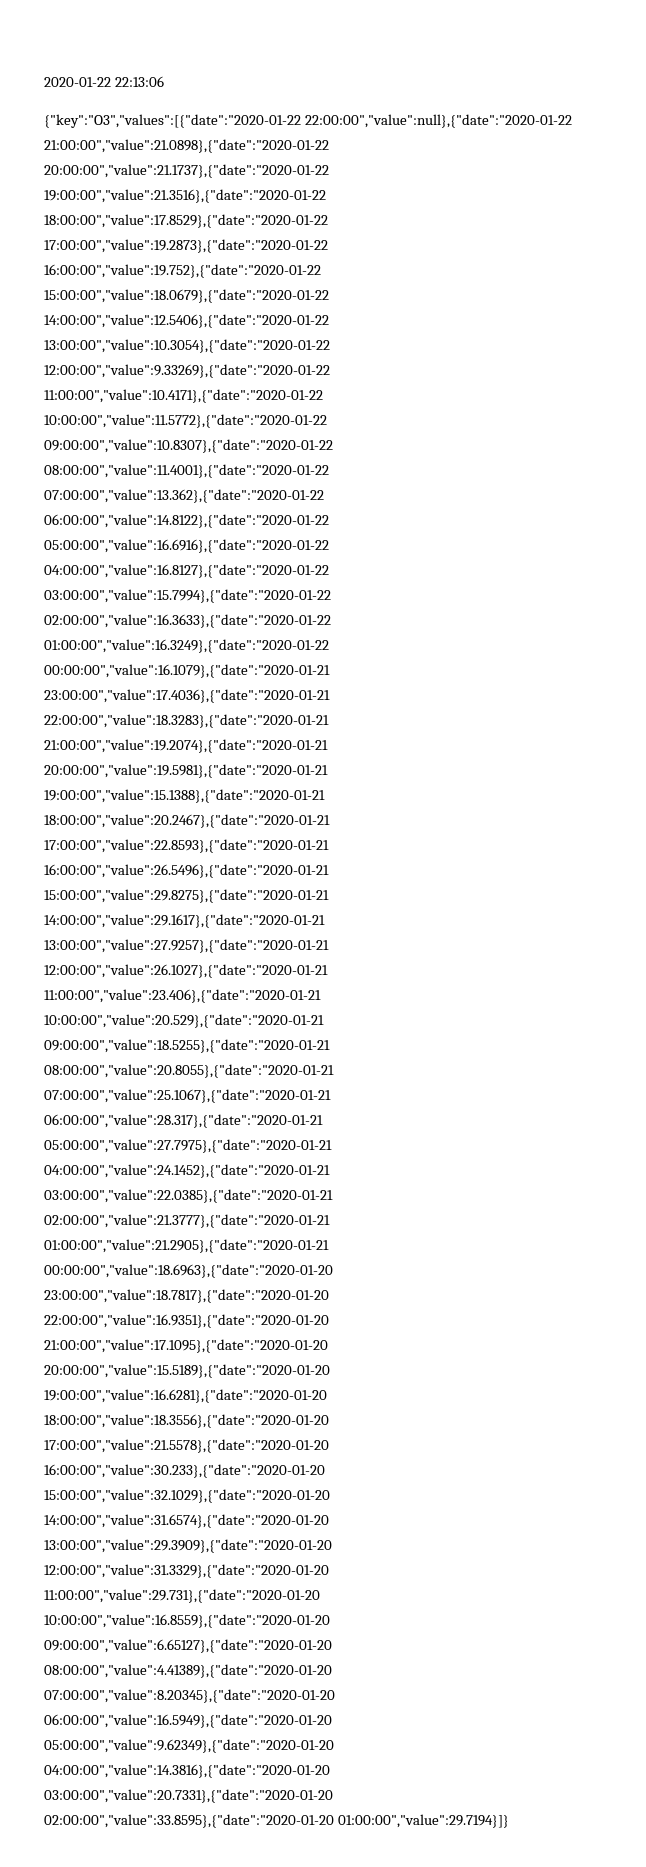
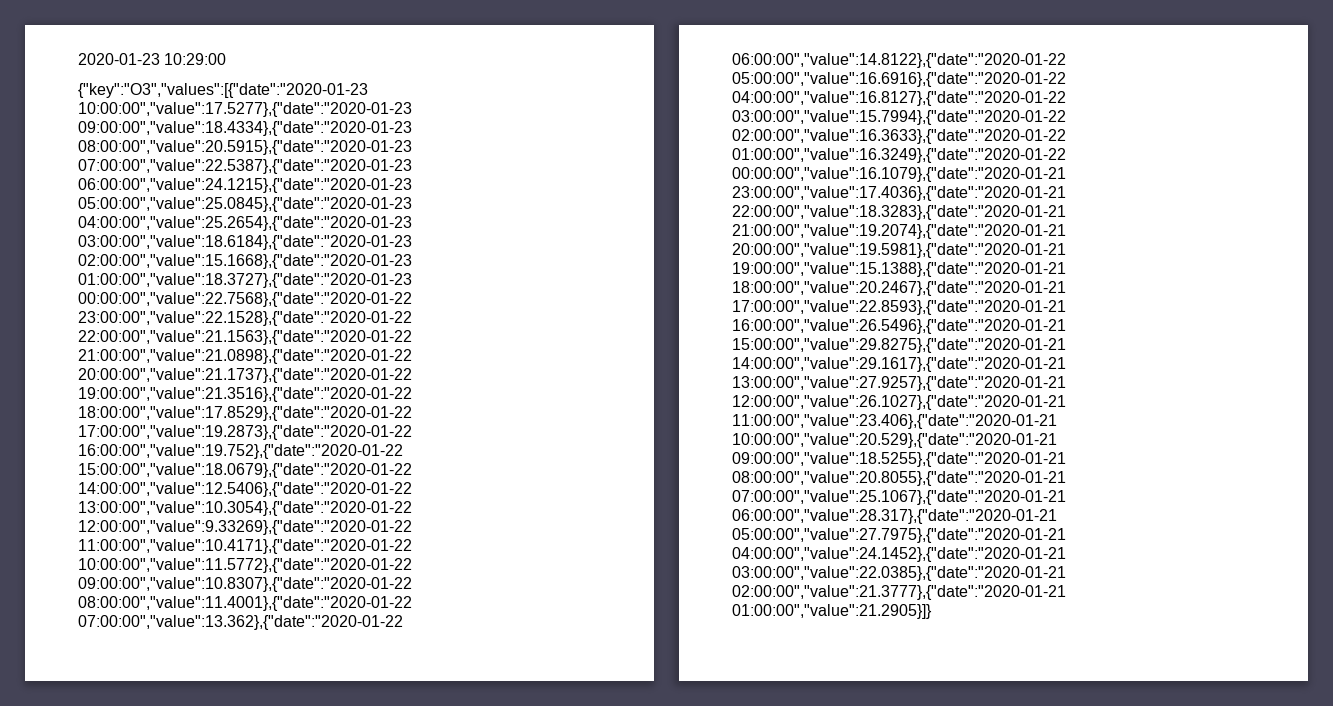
[44,76,164,87] [44,114,572,128] 2020-01-22 22:13:06 // {"key":"O3","values":[{"date":"2020-01-22 22:00:00","value":null},{"date":"2020-01-22 -> [78,53,227,65] [78,83,368,98] [78,102,412,117] [78,121,412,136] [78,140,412,155] [78,159,412,174] [78,178,412,193] [78,197,412,212] [78,216,412,231] [78,235,412,250] [78,254,412,269] [78,273,412,288] [78,292,412,307] [78,311,412,326] [78,330,412,345] 2020-01-23 10:29:00 // {"key":"O3","values":[{"date":"2020-01-23 10:00:00","value":17.5277},{"date":"2020-01-23 09:00:00","value":18.4334},{"date":"2020-01-23 08:00:00","value":20.5915},{"date":"2020-01-23 07:00:00","value":22.5387},{"date":"2020-01-23 06:00:00","value":24.1215},{"date":"2020-01-23 05:00:00","value":25.0845},{"date":"2020-01-23 04:00:00","value":25.2654},{"date":"2020-01-23 03:00:00","value":18.6184},{"date":"2020-01-23 02:00:00","value":15.1668},{"date":"2020-01-23 01:00:00","value":18.3727},{"date":"2020-01-23 00:00:00","value":22.7568},{"date":"2020-01-22 23:00:00","value":22.1528},{"date":"2020-01-22 22:00:00","value":21.1563},{"date":"2020-01-22
[44,1239,329,1253] [44,1264,333,1278] [44,1289,329,1303] [44,1314,329,1328] [44,1339,328,1353] [44,1364,330,1378] [44,1389,327,1403] [44,1414,329,1428] [44,1439,329,1453] [44,1464,325,1478] [44,1489,330,1503] [44,1514,329,1528] [44,1539,332,1553] [44,1564,329,1578] [44,1589,320,1603] [44,1614,330,1628] [44,1639,332,1653] [44,1664,332,1678] [44,1689,335,1703] [44,1714,332,1728] [44,1739,334,1753] [44,1764,330,1778] [44,1789,333,1803] [44,1814,509,1828] 01:00:00","value":21.2905},{"date":"2020-01-21 00:00:00","value":18.6963},{"date":"2020-01-20 23:00:00","value":18.7817},{"date":"2020-01-20 22:00:00","value":16.9351},{"date":"2020-01-20 21:00:00","value":17.1095},{"date":"2020-01-20 20:00:00","value":15.5189},{"date":"2020-01-20 19:00:00","value":16.6281},{"date":"2020-01-20 18:00:00","value":18.3556},{"date":"2020-01-20 17:00:00","value":21.5578},{"date":"2020-01-20 16:00:00","value":30.233},{"date":"2020-01-20 15:00:00","value":32.1029},{"date":"2020-01-20 14:00:00","value":31.6574},{"date":"2020-01-20 13:00:00","value":29.3909},{"date":"2020-01-20 12:00:00","value":31.3329},{"date":"2020-01-20 11:00:00","value":29.731},{"date":"2020-01-20 10:00:00","value":16.8559},{"date":"2020-01-20 09:00:00","value":6.65127},{"date":"2020-01-20 08:00:00","value":4.41389},{"date":"2020-01-20 07:00:00","value":8.20345},{"date":"2020-01-20 06:00:00","value":16.5949},{"date":"2020-01-20 05:00:00","value":9.62349},{"date":"2020-01-20 04:00:00","value":14.3816},{"date":"2020-01-20 03:00:00","value":20.7331},{"date":"2020-01-20 02:00:00","value":33.8595},{"date":"2020-01-20 01:00:00","value":29.7194}]} -> [732,604,932,619] 01:00:00","value":21.2905}]}

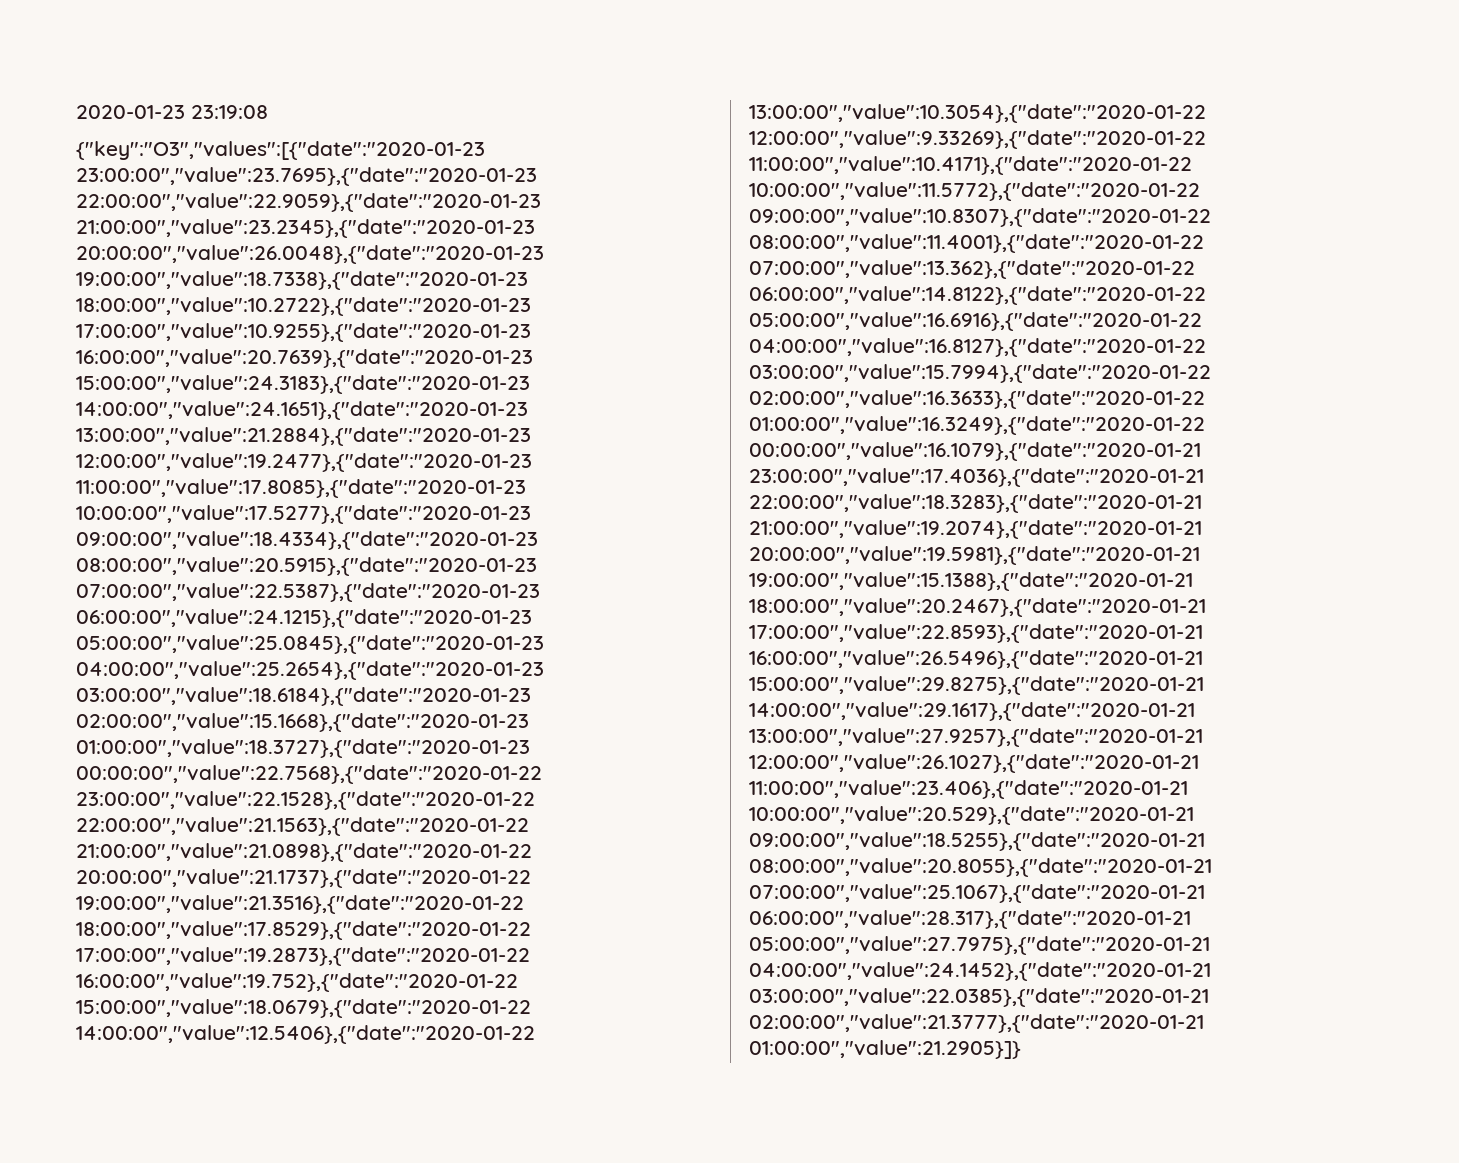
[164,53,227,65] 10:29:00 -> [191,105,268,119] 23:19:08
(368, 90) none -> [76,167,537,186] [76,193,541,212] [76,219,535,238] [76,245,544,264] [76,271,528,290] [76,297,531,316] [76,323,531,342] [76,349,533,368] [76,375,530,394] [76,401,528,420] [76,427,531,446] [76,453,532,472] [76,479,526,498] 23:00:00","value":23.7695},{"date":"2020-01-23 22:00:00","value":22.9059},{"date":"2020-01-23 21:00:00","value":23.2345},{"date":"2020-01-23 20:00:00","value":26.0048},{"date":"2020-01-23 19:00:00","value":18.7338},{"date":"2020-01-23 18:00:00","value":10.2722},{"date":"2020-01-23 17:00:00","value":10.9255},{"date":"2020-01-23 16:00:00","value":20.7639},{"date":"2020-01-23 15:00:00","value":24.3183},{"date":"2020-01-23 14:00:00","value":24.1651},{"date":"2020-01-23 13:00:00","value":21.2884},{"date":"2020-01-23 12:00:00","value":19.2477},{"date":"2020-01-23 11:00:00","value":17.8085},{"date":"2020-01-23

